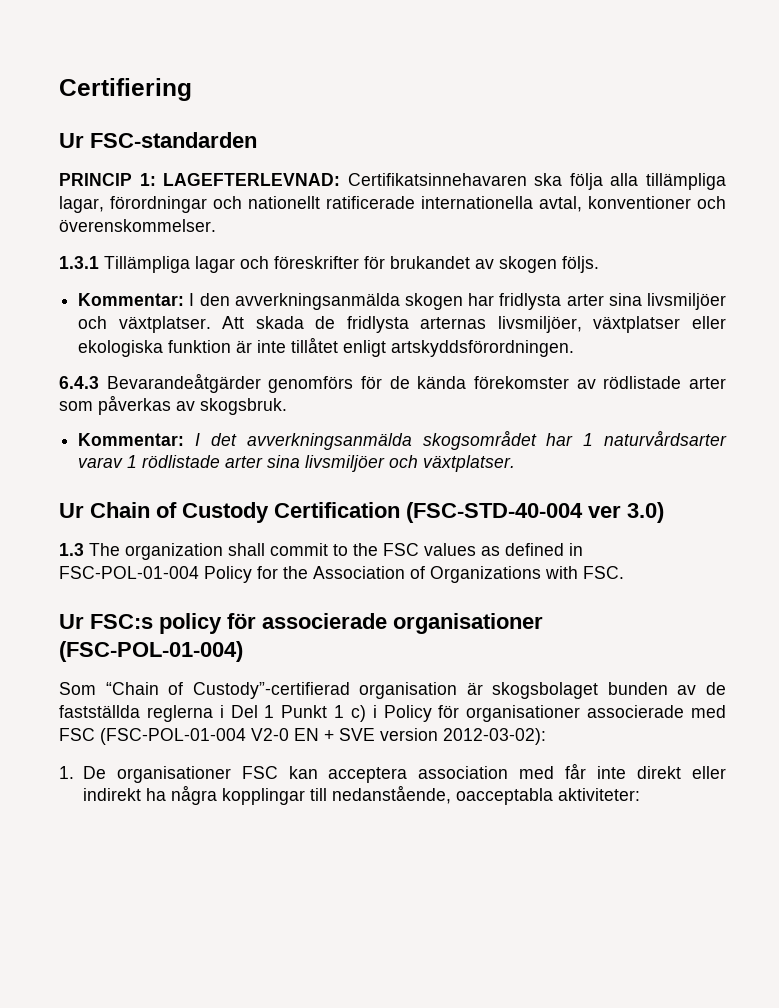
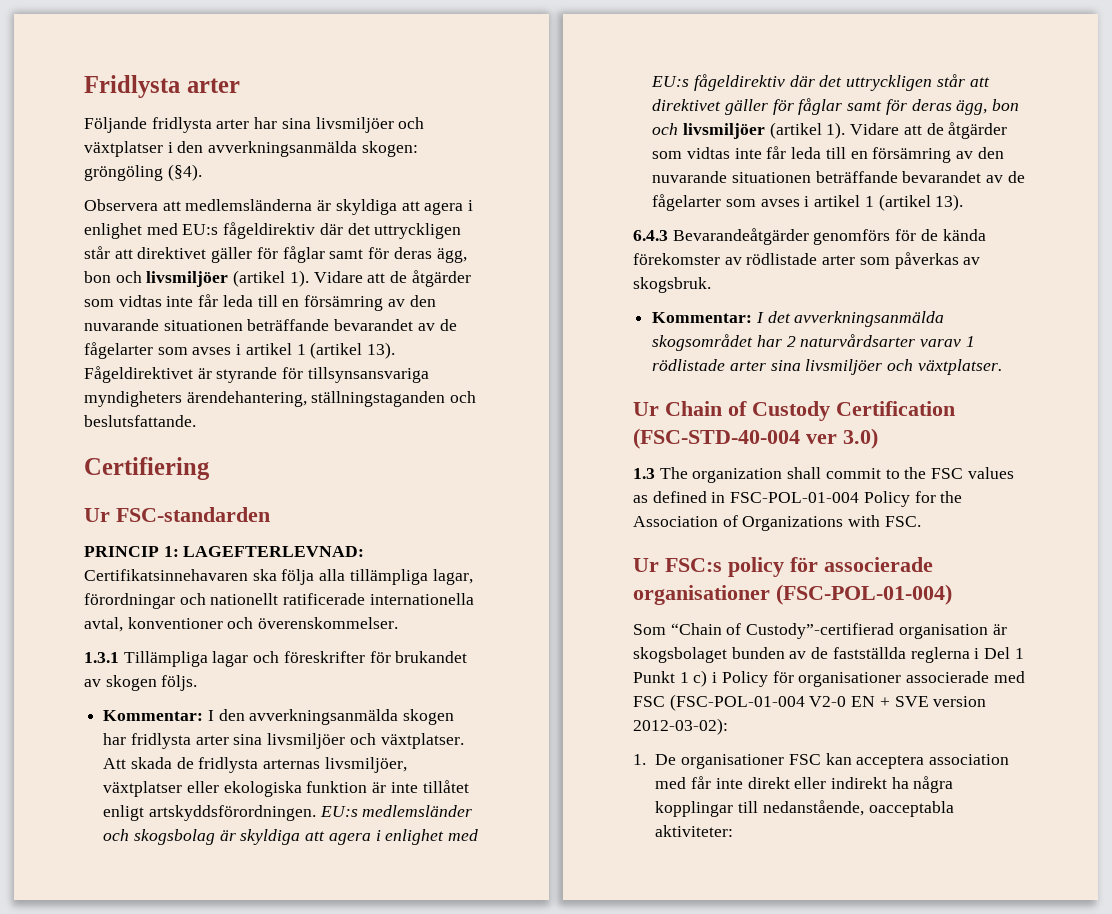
(59, 89) none -> [84,75,240,98] [84,117,425,133] [84,141,418,157] [84,164,202,181] [84,199,474,215] [84,222,462,239] [84,246,467,263] [84,270,471,287] [84,294,436,311] [84,319,457,331] [84,342,396,359] [84,366,429,383] [84,391,477,407] [84,415,196,427] Fridlysta arter // Följande fridlysta arter har sina livsmiljöer och växtplatser i den avverkningsanmälda skogen: gröngöling (§4). // Observera att medlemsländerna är skyldiga att agera i enlighet med EU:s fågeldirektiv där det uttryckligen står att direktivet gäller för fåglar samt för deras ägg, bon och livsmiljöer (artikel 1). Vidare att de åtgärder som vidtas inte får leda till en försämring av den nuvarande situationen beträffande bevarandet av de fågelarter som avses i artikel 1 (artikel 13). Fågeldirektivet är styrande för tillsynsansvariga myndigheters ärendehantering, ställningstaganden och beslutsfattande. //
(575, 348) none -> [319,805,473,817] [103,829,479,845] [651,74,990,91] [652,98,1020,115] [652,122,1008,139] [652,146,1004,163] [652,171,1025,183] [652,194,964,211] EU:s medlemsländer och skogsbolag är skyldiga att agera i enlighet med EU:s fågeldirektiv där det uttryckligen står att direktivet gäller för fåglar samt för deras ägg, bon och livsmiljöer (artikel 1). Vidare att de åtgärder som vidtas inte får leda till en försämring av den nuvarande situationen beträffande bevarandet av de fågelarter som avses i artikel 1 (artikel 13).
[583,433,594,446] 1 -> [786,336,796,347] 2

